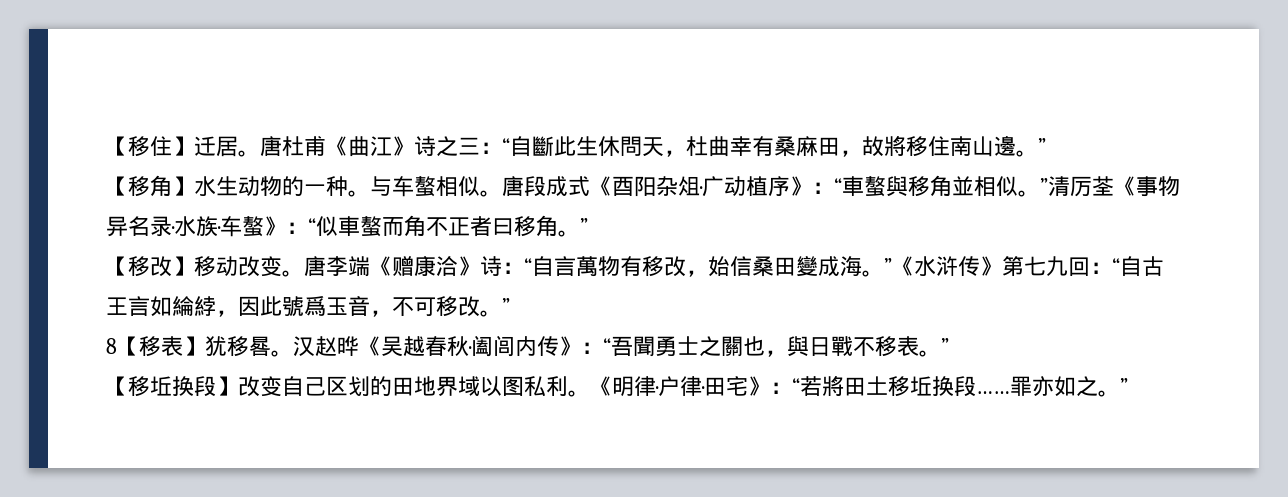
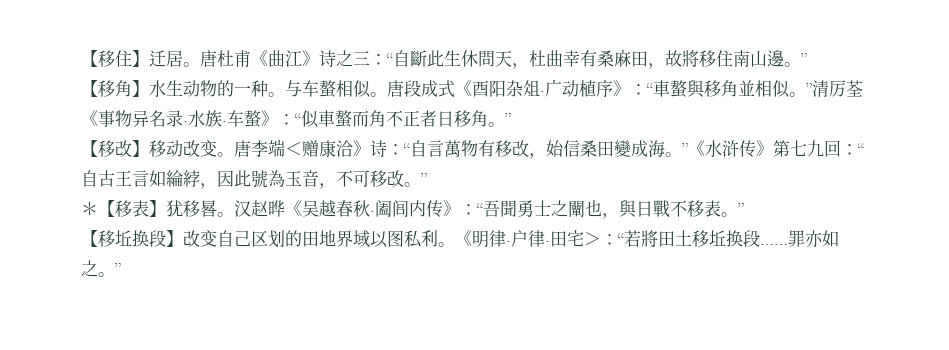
[492,218,514,235] 曰 -> [437,111,454,127] 日
[370,256,392,276] 《 -> [285,142,302,155] ＜
[304,296,326,316] 爲 -> [268,170,285,187] 為
[106,338,117,354] 8 -> [81,202,98,216] ＊
[721,336,743,357] 關 -> [568,200,585,217] 闡
[748,376,770,396] 》 -> [584,232,601,245] ＞

